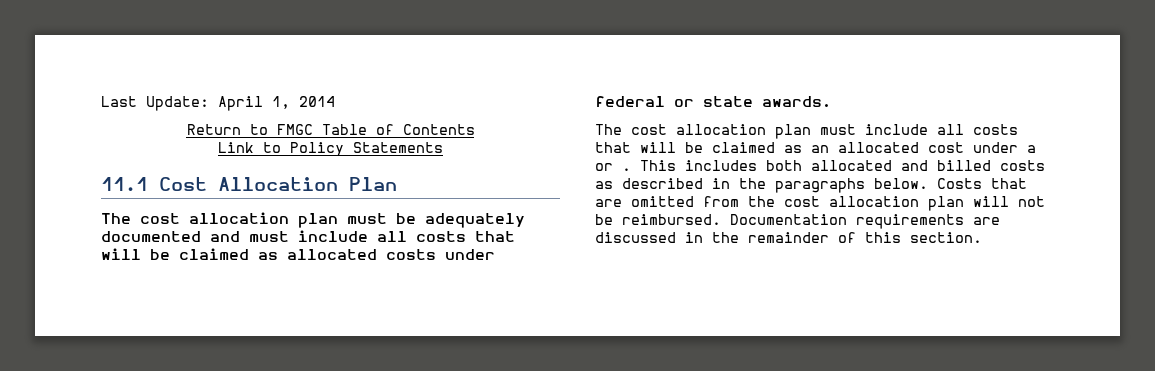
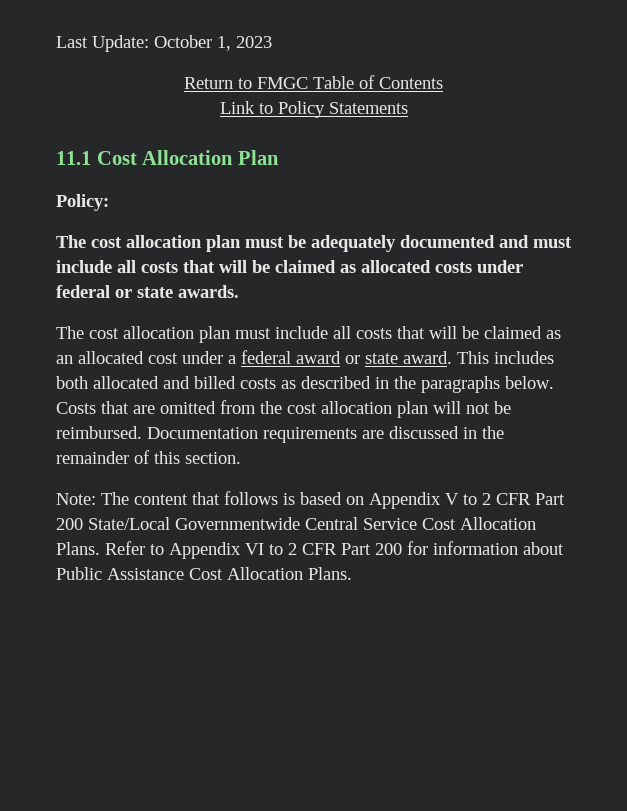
[218,96,335,111] April 1, 2014 -> [154,35,272,51] October 1, 2023
(397, 184) none -> [56,194,109,211] // Policy:
[595,163,631,171] or . -> [241,350,452,364] federal award or state award.
(982, 237) none -> [56,491,565,509] [56,517,536,530] [56,541,564,559] [56,567,352,580] // Note: The content that follows is based on Appendix V to 2 CFR Part 200 State/Local Governmentwide Central Service Cost Allocation Plans. Refer to Appendix VI to 2 CFR Part 200 for information about Public Assistance Cost Allocation Plans.

